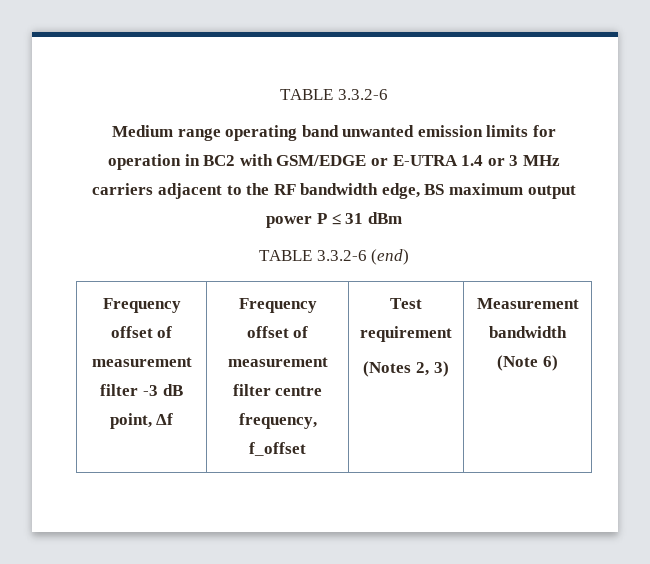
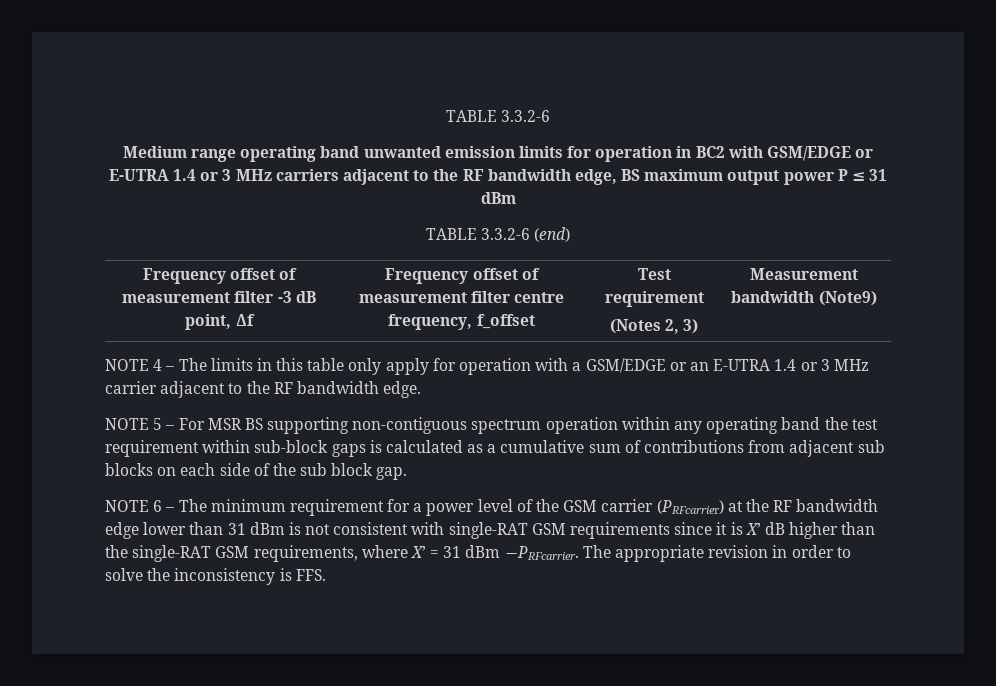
[497,355,558,371] (Note 6) -> [818,291,877,306] [105,358,869,375] [105,381,422,398] [105,417,878,434] [105,440,885,457] [105,463,408,480] [105,499,879,516] [105,522,876,539] [105,545,851,562] [105,568,326,585] (Note9) // NOTE 4 – The limits in this table only apply for operation with a GSM/EDGE or an E-UTRA 1.4 or 3 MHz carrier adjacent to the RF bandwidth edge. // NOTE 5 – For MSR BS supporting non-contiguous spectrum operation within any operating band the test requirement within sub-block gaps is calculated as a cumulative sum of contributions from adjacent sub blocks on each side of the sub block gap. // NOTE 6 – The minimum requirement for a power level of the GSM carrier (PRFcarrier) at the RF bandwidth edge lower than 31 dBm is not consistent with single-RAT GSM requirements since it is X’ dB higher than the single-RAT GSM requirements, where X’ = 31 dBm −PRFcarrier. The appropriate revision in order to solve the inconsistency is FFS.

